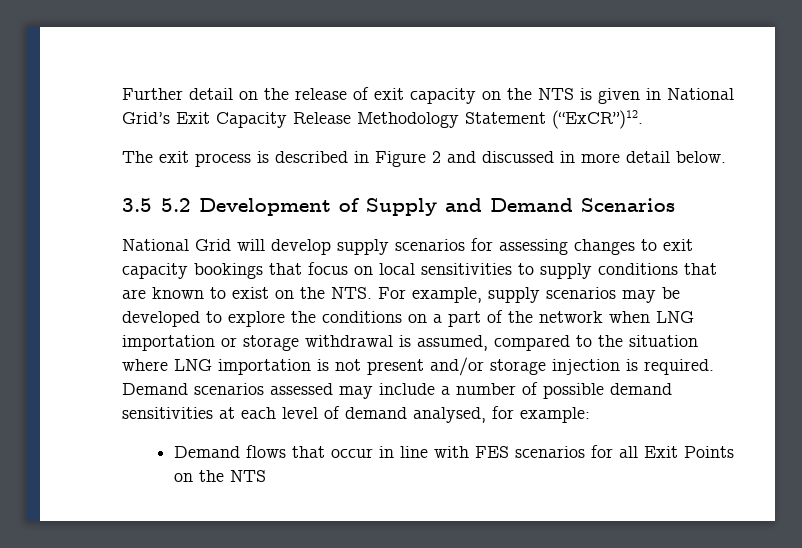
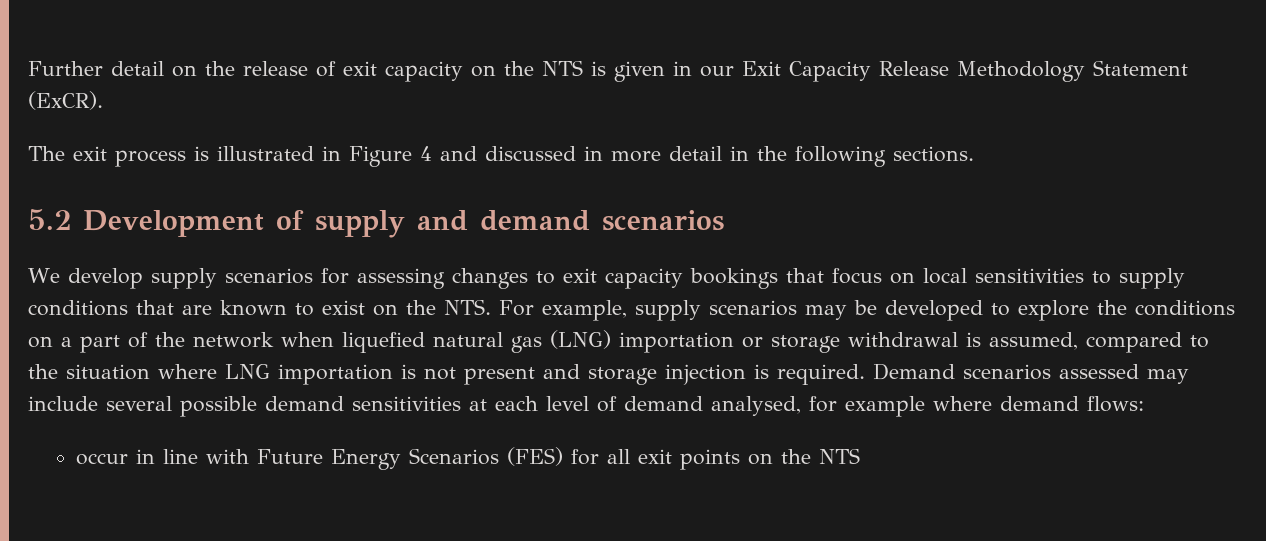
[667,88,734,100] [122,112,170,124] National Grid’s -> [700,66,734,77] our
[552,110,643,129] (“ExCR”)12. -> [28,91,103,110] (ExCR).
[275,151,348,163] described -> [217,146,314,161] illustrated
[432,151,441,163] 2 -> [420,146,432,161] 4
[676,151,726,163] [122,198,675,216] [122,239,265,251] below. // 3.5 5.2 Development of Supply and Demand Scenarios // National Grid will -> [730,146,974,167] [28,209,724,238] [28,268,60,283] in the following sections. // 5.2 Development of supply and demand scenarios // We
[656,311,694,323] LNG -> [342,330,611,353] liquefied natural gas (LNG)
[430,357,484,376] and/or -> [543,364,580,379] and
[441,382,538,395] a number of -> [106,396,172,411] several
[520,407,590,423] [173,445,734,458] example: // Demand flows that occur in line with FES scenarios for all Exit Points -> [845,396,1144,417] [76,447,741,470] example where demand flows: // occur in line with Future Energy Scenarios (FES) for all exit points

